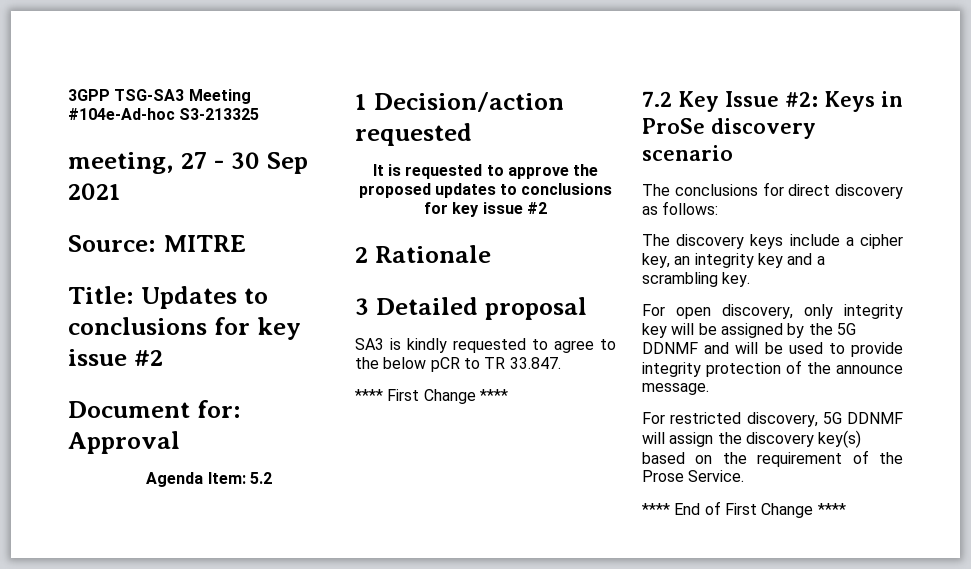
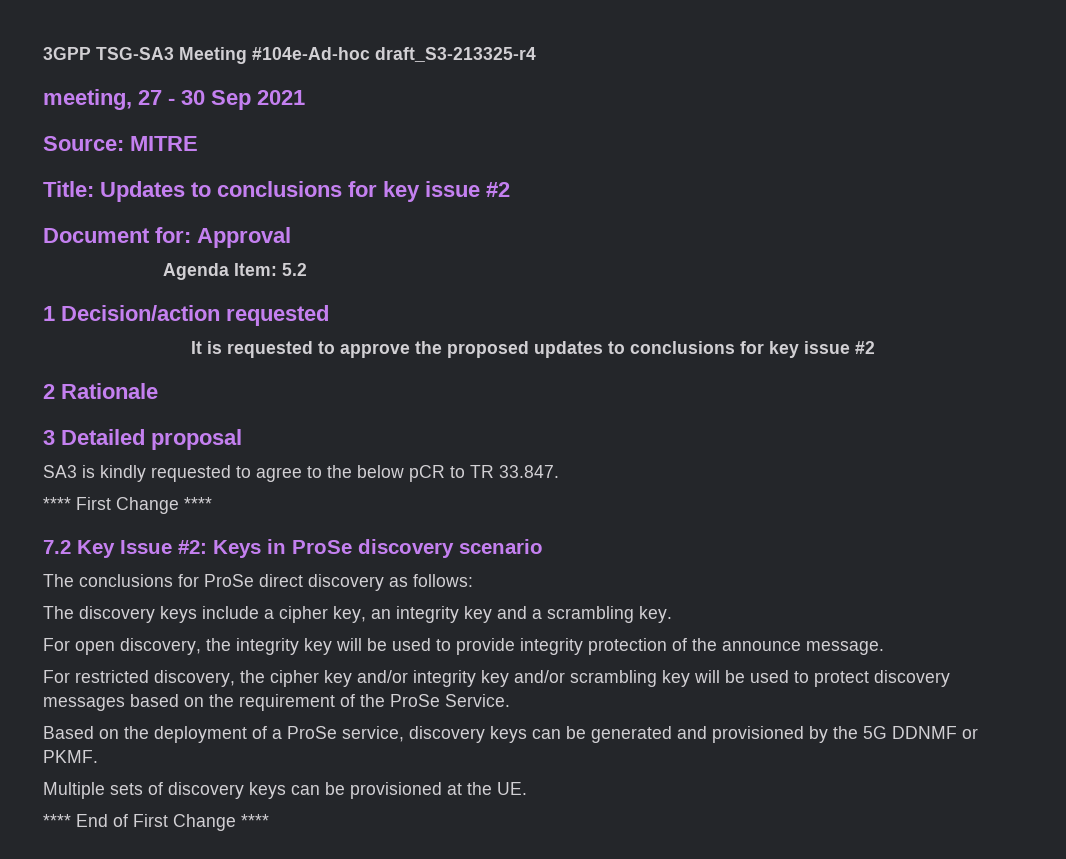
[179,108,260,120] S3-213325 -> [375,47,536,62] draft_S3-213325-r4
(784, 189) none -> [204,574,254,587] ProSe
[804,304,833,319] only -> [206,638,231,651] the
[720,323,856,338] [642,342,783,354] assigned by the 5G DDNMF and will be -> (387, 644) none
[822,412,903,424] [642,430,862,448] 5G DDNMF will assign the discovery key(s) -> [240,670,950,687] [43,697,125,711] the cipher key and/or integrity key and/or scrambling key will be used to protect discovery messages
[642,470,684,482] Prose -> [390,694,440,707] ProSe
(745, 476) none -> [43,726,978,743] [43,750,98,763] [43,782,527,799] // Based on the deployment of a ProSe service, discovery keys can be generated and provisioned by the 5G DDNMF or PKMF. // Multiple sets of discovery keys can be provisioned at the UE.

